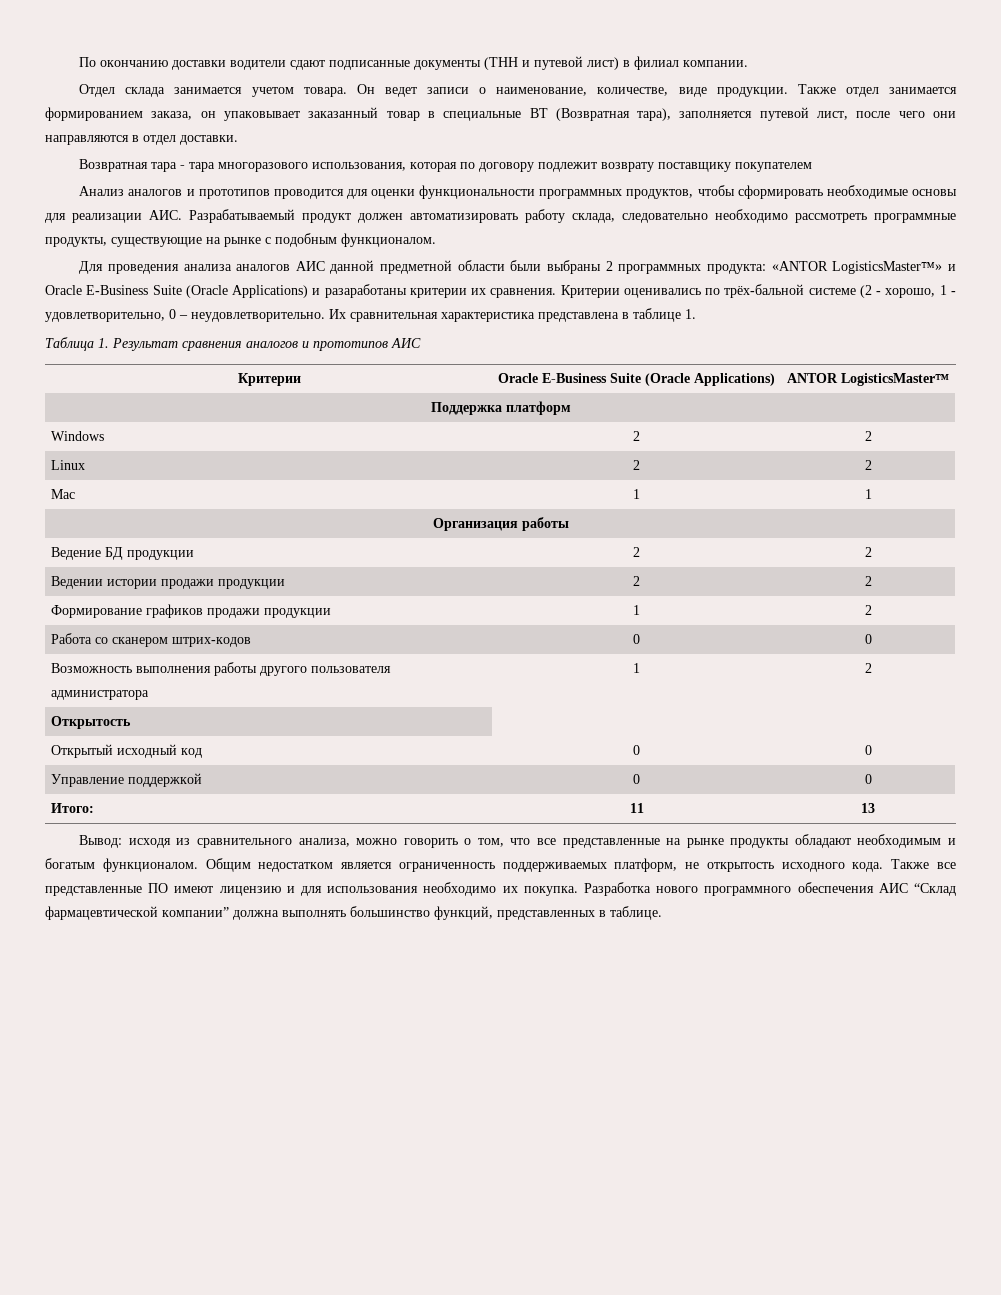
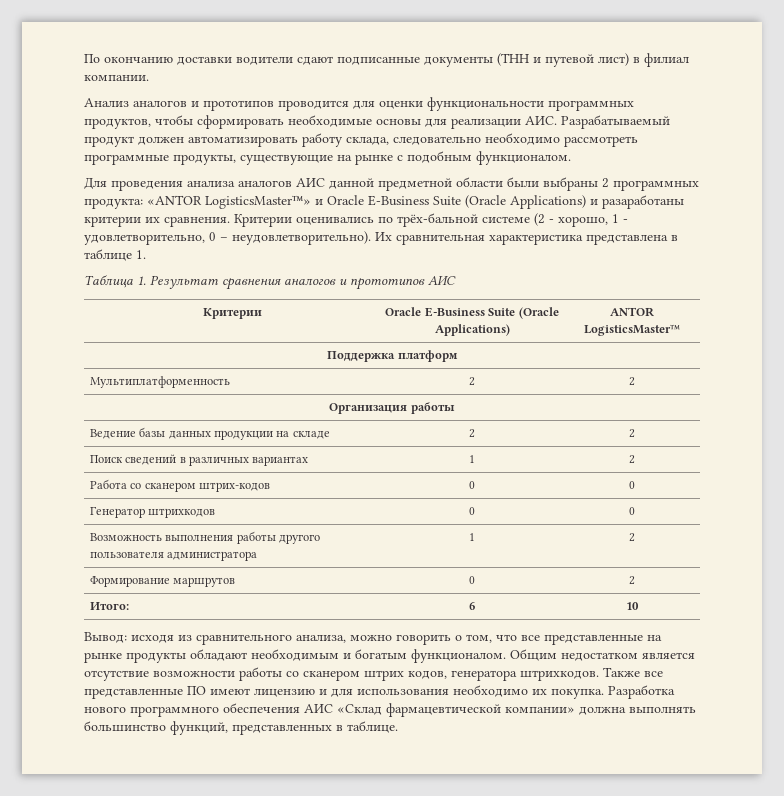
[79,84,957,97] [45,107,956,121] [45,135,238,145] [79,159,813,172] // Отдел склада занимается учетом товара. Он ведет записи о наименование, количестве, виде продукции. Также отдел занимается формированием заказа, он упаковывает заказанный товар в специальные ВТ (Возвратная тара), заполняется путевой лист, после чего они направляются в отдел доставки. // Возвратная тара - тара многоразового использования, которая по договору подлежит возврату поставщику покупателем -> (149, 78) none
[191,312,325,322] неудовлетворительно. -> [232,231,371,245] неудовлетворительно).
[50,431,104,441] [633,431,640,441] [864,431,872,441] [50,460,85,470] [633,460,640,470] [864,460,872,470] [50,489,75,499] [633,489,640,499] [864,489,872,499] [432,517,569,531] [50,547,194,560] [633,547,640,557] [864,547,872,557] [50,576,285,589] [633,576,640,586] [864,576,872,586] [50,604,331,618] Windows | 2 | 2 // Linux | 2 | 2 // Mac | 1 | 1 // Организация работы // Ведение БД продукции | 2 | 2 // Ведении истории продажи продукции | 2 | 2 // Формирование графиков продажи продукции -> [89,376,230,388] [469,377,475,386] [629,377,635,386] [329,402,455,414] [89,427,330,440] [469,429,475,438] [629,429,635,438] [89,454,309,466] Мультиплатформенность | 2 | 2 // Организация работы // Ведение базы данных продукции на складе | 2 | 2 // Поиск сведений в различных вариантах
(872, 639) none -> [89,507,216,518] [469,507,475,515] [629,507,635,515] // Генератор штрихкодов | 0 | 0
[50,716,131,729] [50,744,202,758] [633,745,640,755] [864,745,872,755] [50,773,202,787] [633,774,640,784] [864,774,872,784] Открытость // Открытый исходный код | 0 | 0 // Управление поддержкой | 0 | 0 -> [89,576,236,587] [469,576,475,584] [629,576,635,585] Формирование маршрутов | 0 | 2
[629,803,644,813] [861,803,875,813] 11 | 13 -> [469,602,475,610] [626,602,639,610] 6 | 10
[398,858,884,872] ограниченность поддерживаемых платформ, не открытость исходного кода. -> [84,667,599,681] отсутствие возможности работы со сканером штрих кодов, генератора штрихкодов.
[914,883,957,896] [45,906,229,920] “Склад фармацевтической компании” -> [337,703,575,717] «Склад фармацевтической компании»

